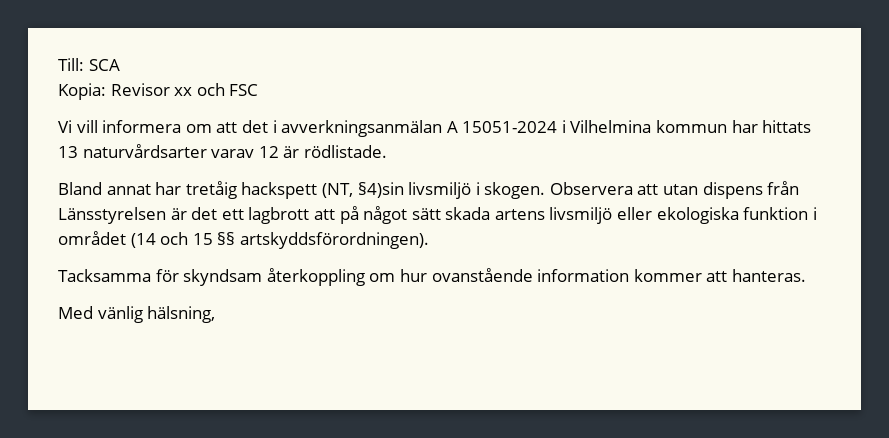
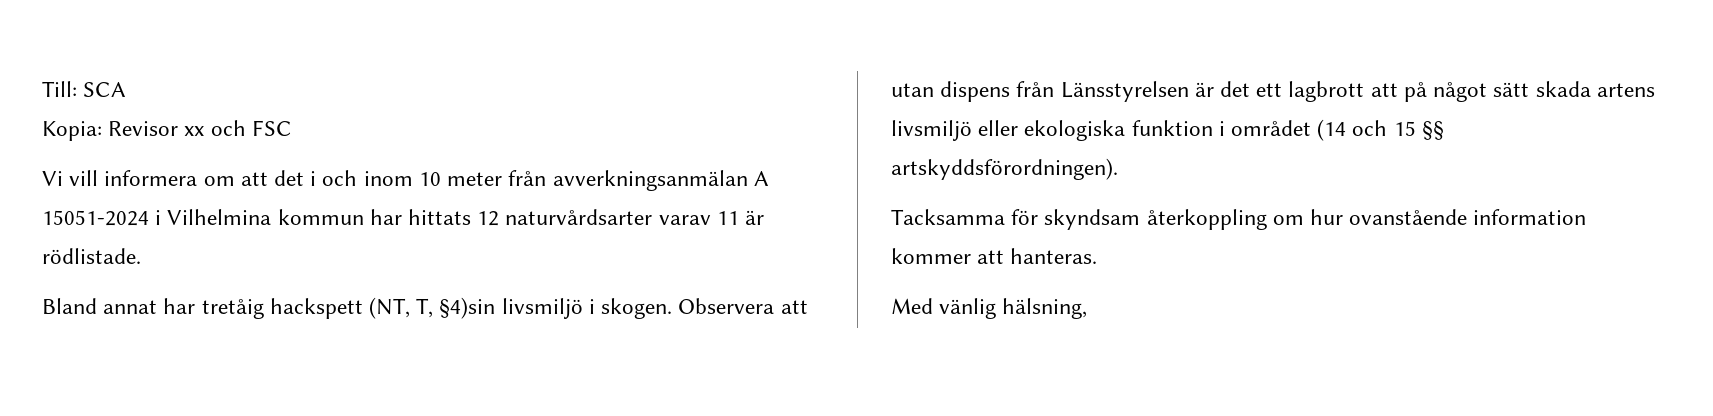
(277, 126) none -> [322,170,547,186] och inom 10 meter från
[58,146,78,158] 13 -> [477,211,500,226] 12
[258,146,279,158] 12 -> [716,211,739,225] 11
(353, 190) none -> [416,298,434,318] T,

